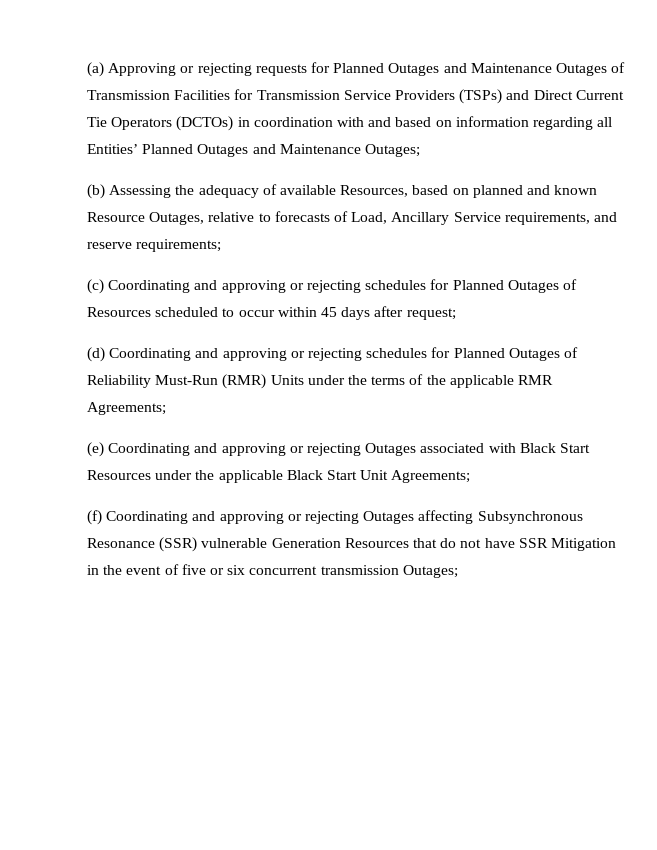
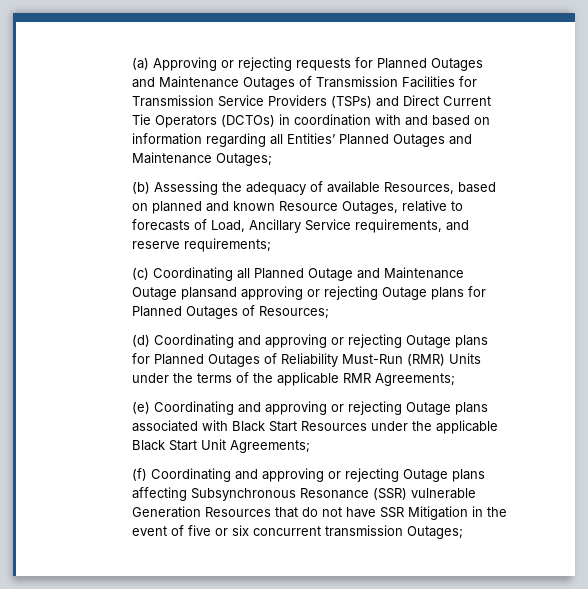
[194,279,577,293] [87,306,456,320] and approving or rejecting schedules for Planned Outages of Resources scheduled to occur within 45 days after request; -> [236,267,464,281] [131,286,486,300] [131,305,329,319] all Planned Outage and Maintenance Outage plansand approving or rejecting Outage plans for Planned Outages of Resources;
[366,348,428,358] schedules -> [405,335,488,348] Outage plans
[365,443,417,456] Outages -> [405,402,488,415] Outage plans
[363,511,415,524] Outages -> [402,469,485,482] Outage plans

